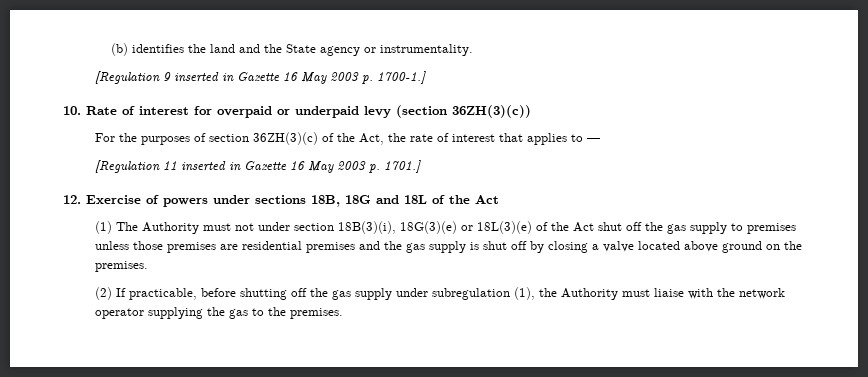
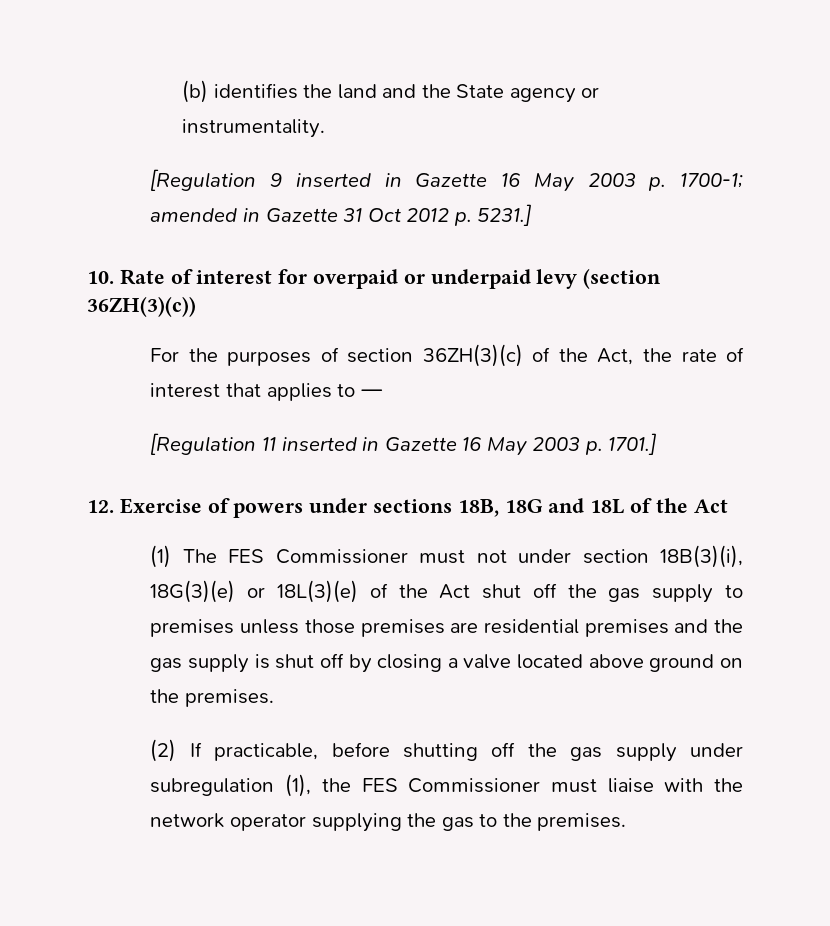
[376,71,426,84] 1700-1.] -> [680,173,744,188] [150,204,533,226] 1700-1; amended in Gazette 31 Oct 2012 p. 5231.]
[141,222,199,234] Authority -> [228,549,408,564] FES Commissioner
[560,288,618,300] Authority -> [361,778,541,793] FES Commissioner

